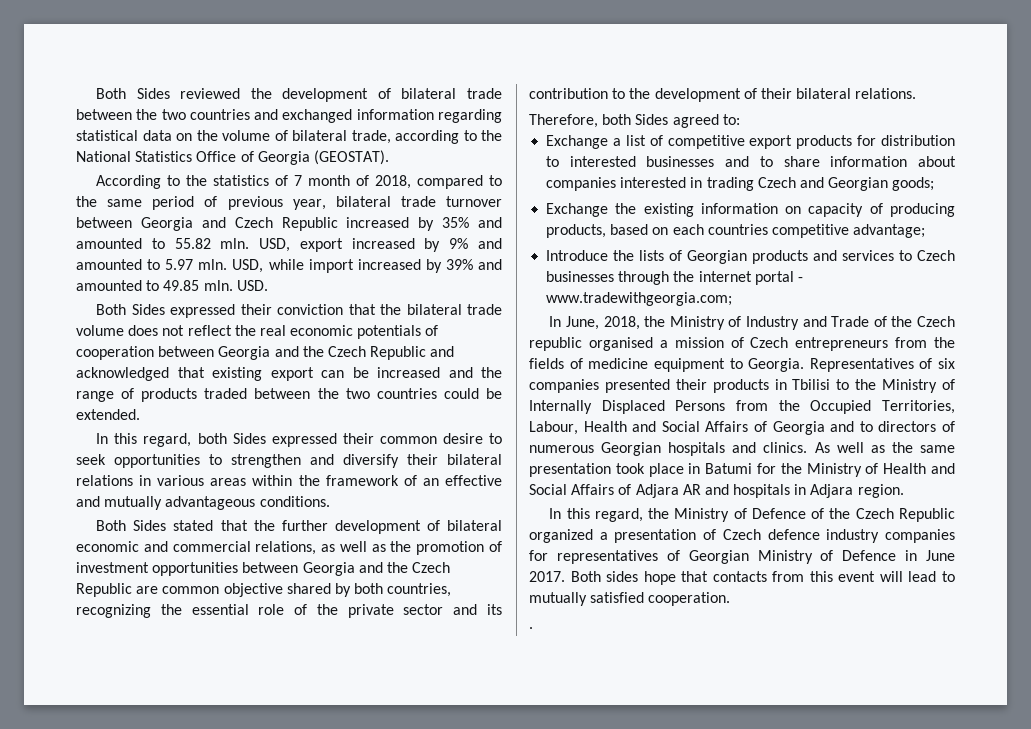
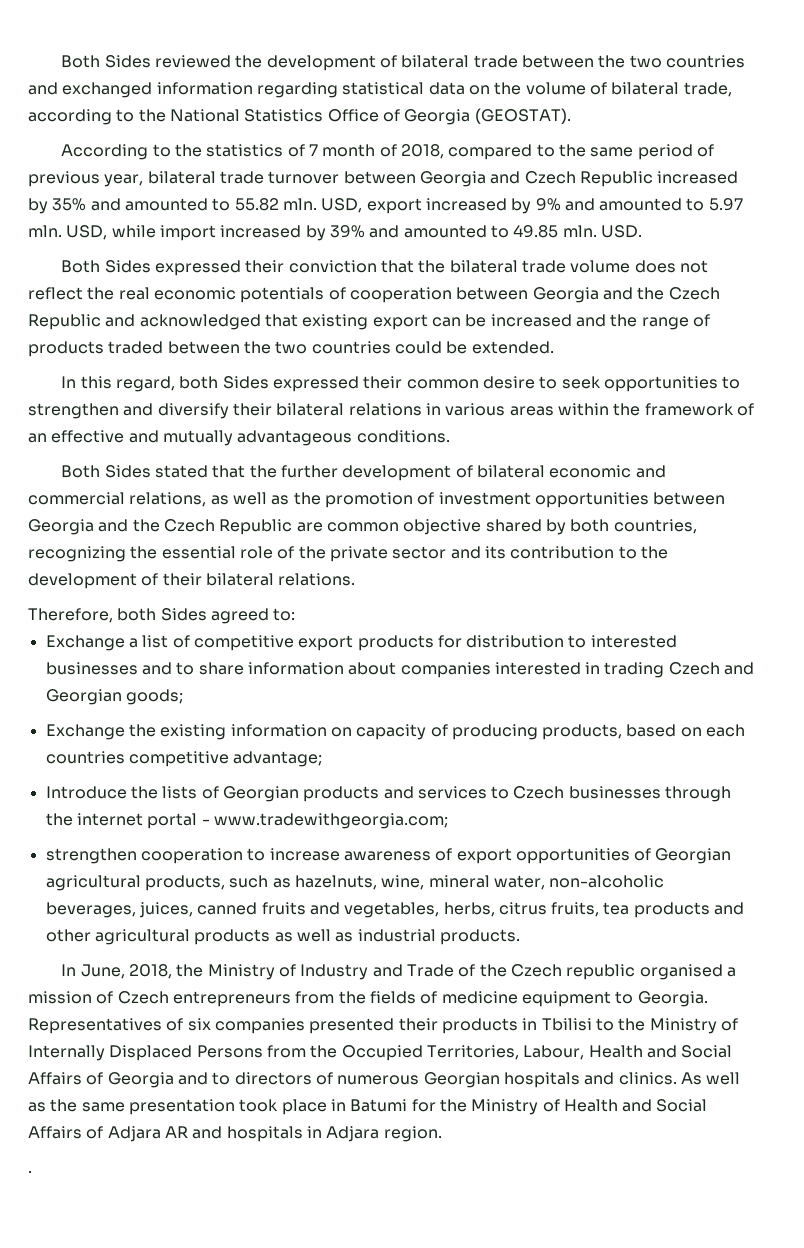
(733, 299) none -> [45,848,732,864] [45,875,665,891] [45,902,745,918] [45,929,520,945] // strengthen cooperation to increase awareness of export opportunities of Georgian agricultural products, such as hazelnuts, wine, mineral water, non-alcoholic beverages, juices, canned fruits and vegetables, herbs, citrus fruits, tea products and other agricultural products as well as industrial products.
[549,508,955,522] [529,529,955,543] [529,550,955,564] [529,571,955,585] [529,592,731,606] // In this regard, the Ministry of Defence of the Czech Republic organized a presentation of Czech defence industry companies for representatives of Georgian Ministry of Defence in June 2017. Both sides hope that contacts from this event will lead to mutually satisfied cooperation. -> (442, 1134) none

